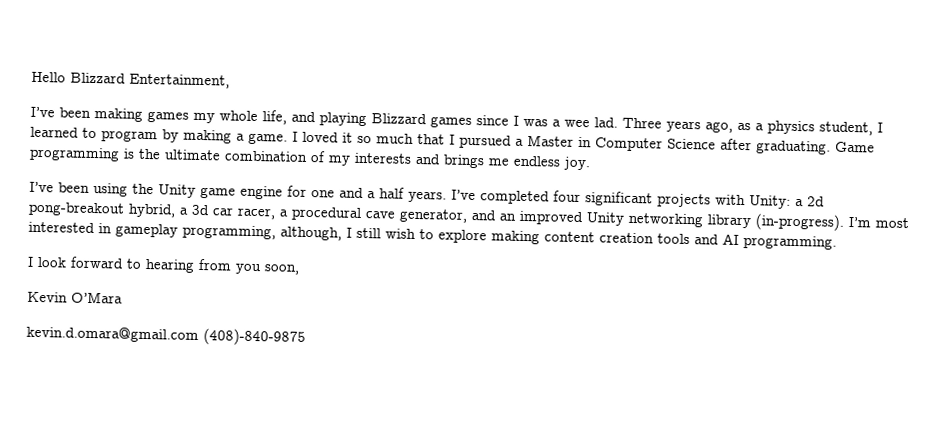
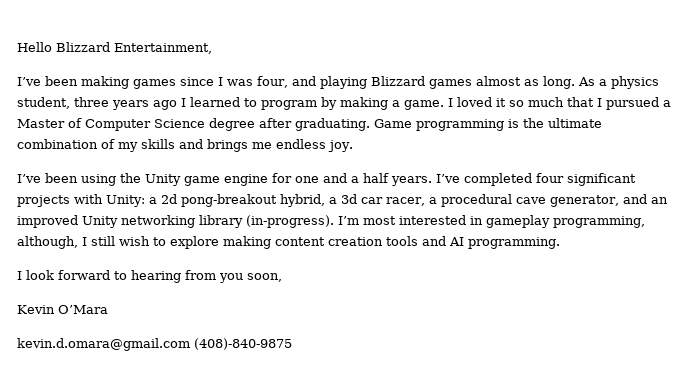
[193,110,873,136] my whole life, and playing Blizzard games since I was a wee lad. Three years ago, as a physics student, -> [180,76,659,89] [17,97,177,110] since I was four, and playing Blizzard games almost as long. As a physics student, three years ago
[578,136,592,148] in -> [68,118,82,128] of
(716, 144) none -> [209,118,255,131] degree
[354,152,412,164] interests -> [141,139,175,149] skills

